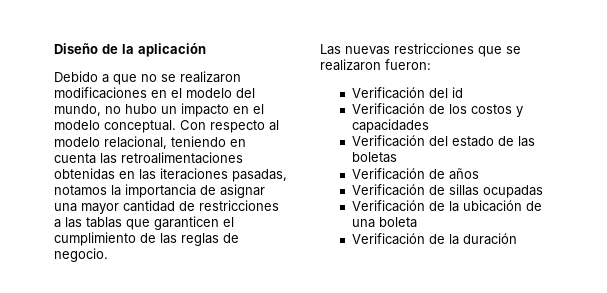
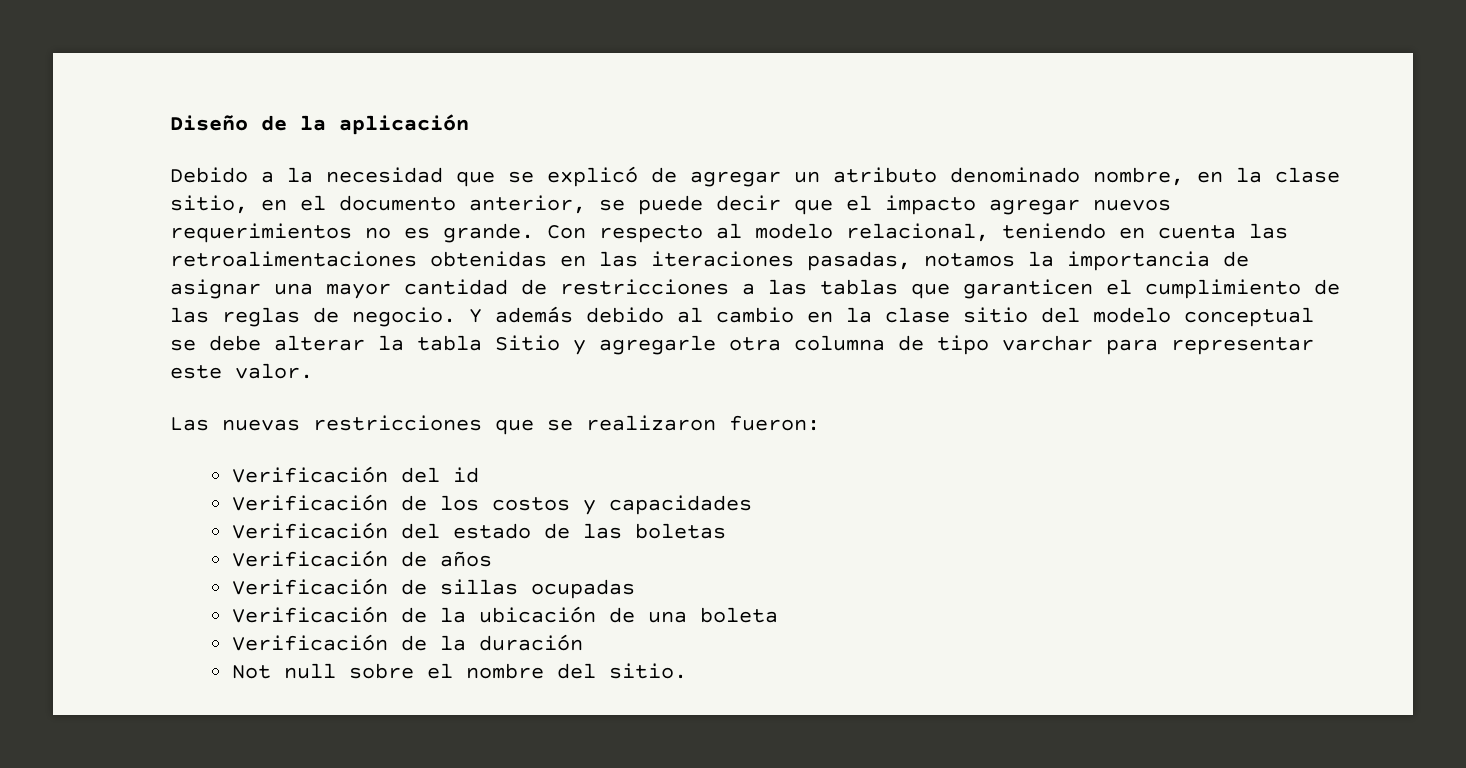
[113,71,241,85] [54,87,255,99] [54,103,264,117] [54,120,176,133] que no se realizaron modificaciones en el modelo del mundo, no hubo un impacto en el modelo conceptual. -> [287,166,1340,187] [170,195,1171,215] [170,223,534,243] la necesidad que se explicó de agregar un atributo denominado nombre, en la clase sitio, en el documento anterior, se puede decir que el impacto agregar nuevos requerimientos no es grande.
(108, 255) none -> [469,306,1314,327] [170,335,1314,355] [170,363,313,379] Y además debido al cambio en la clase sitio del modelo conceptual se debe alterar la tabla Sitio y agregarle otra columna de tipo varchar para representar este valor.
(517, 239) none -> [232,663,688,679] // Not null sobre el nombre del sitio.

